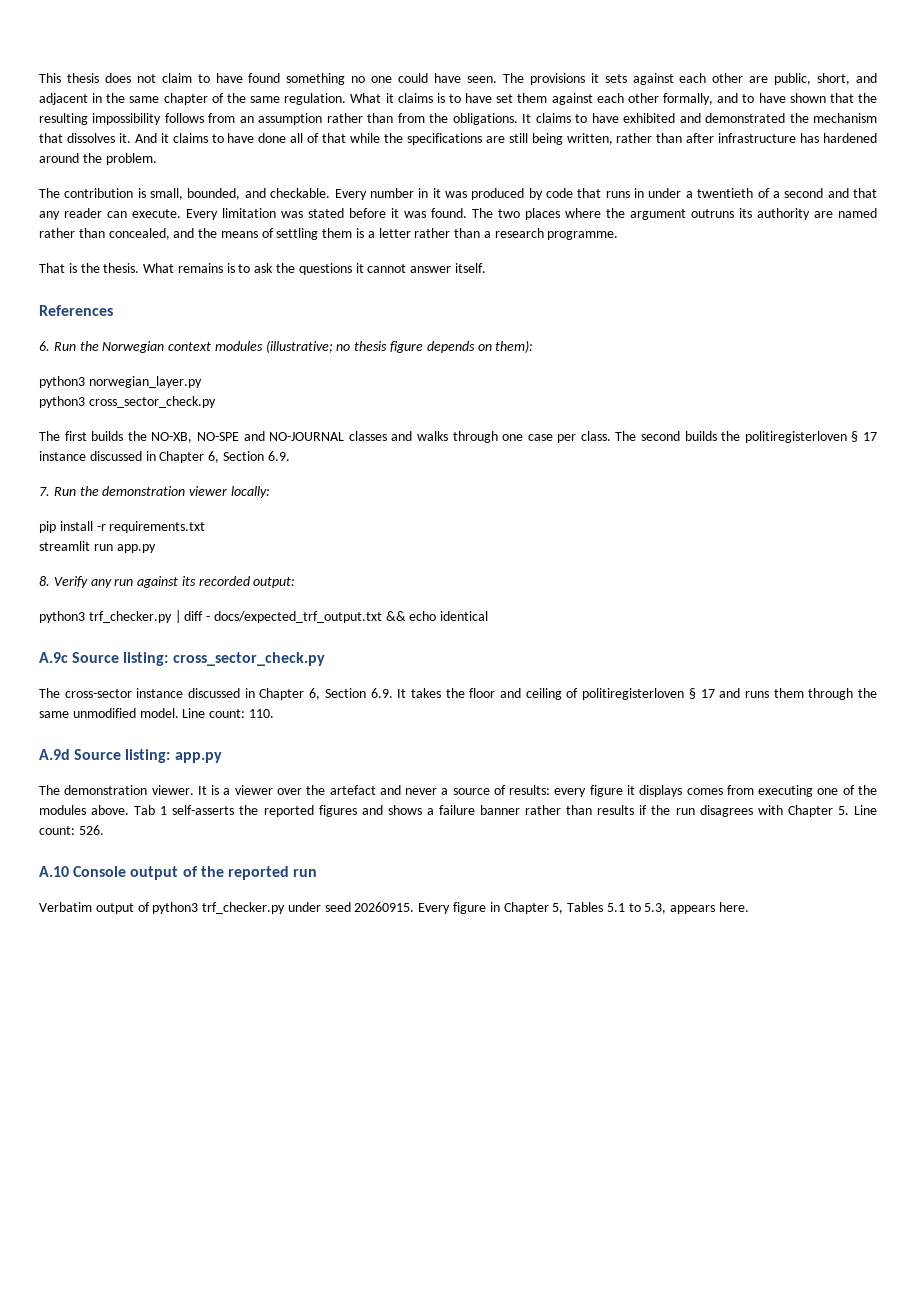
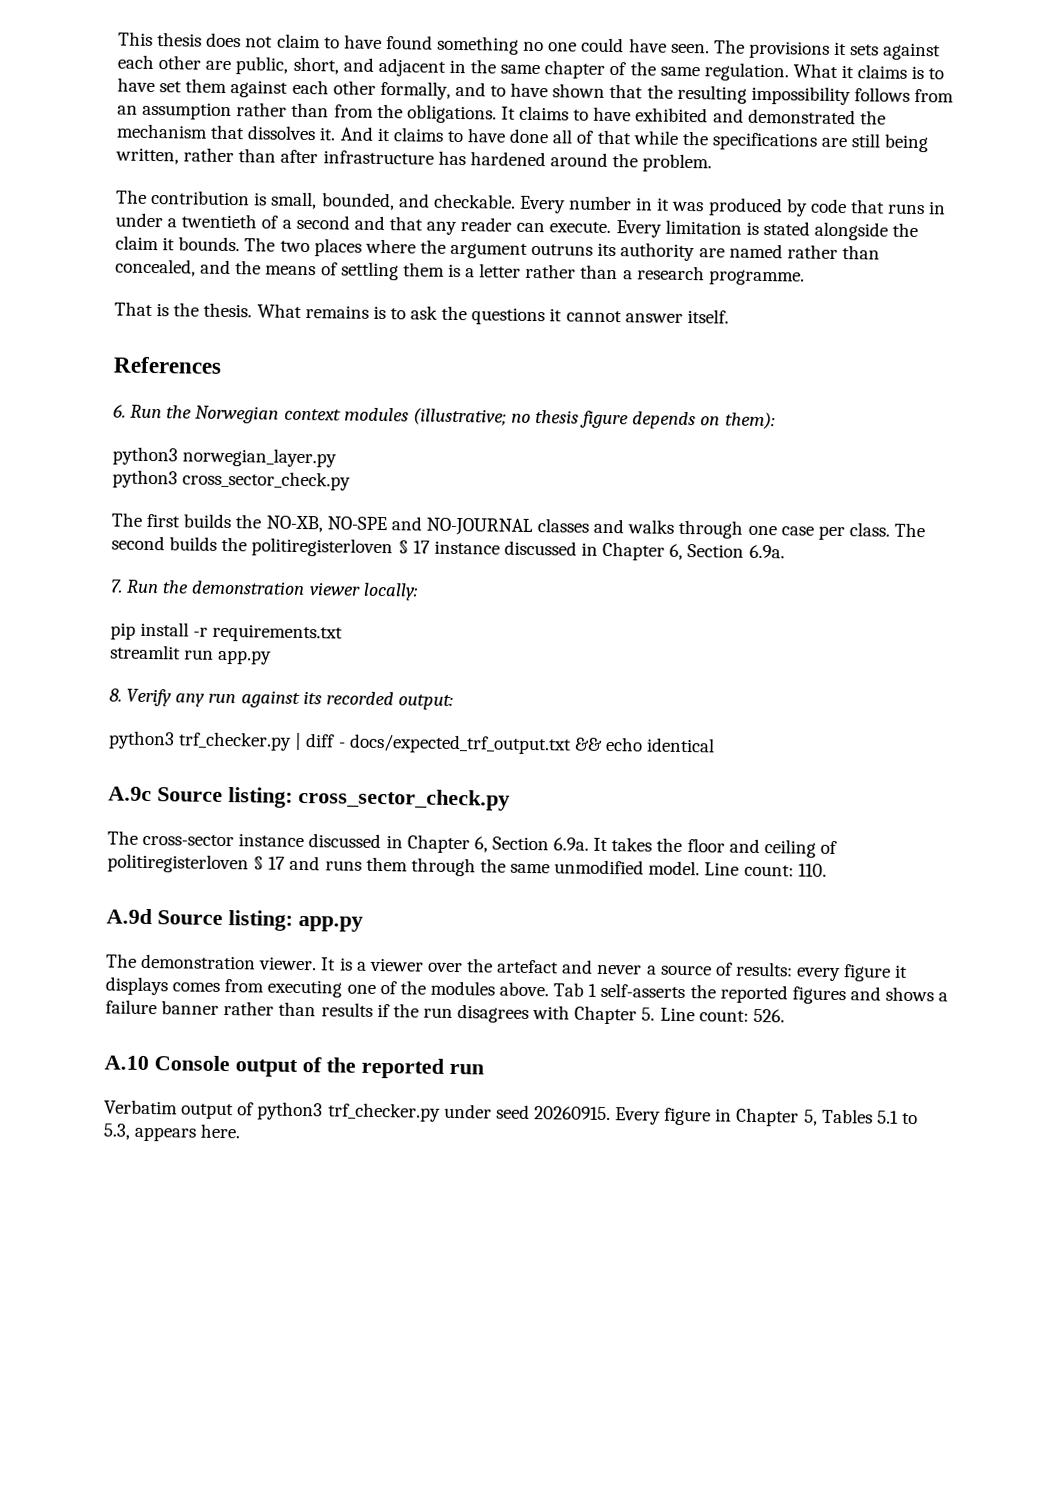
[281,208,467,218] was stated before it was found. -> [745,220,919,241] [115,235,241,252] is stated alongside the claim it bounds.
[267,451,290,461] 6.9. -> [748,544,785,559] 6.9a.
[370,688,393,698] 6.9. -> [553,837,590,851] 6.9a.

